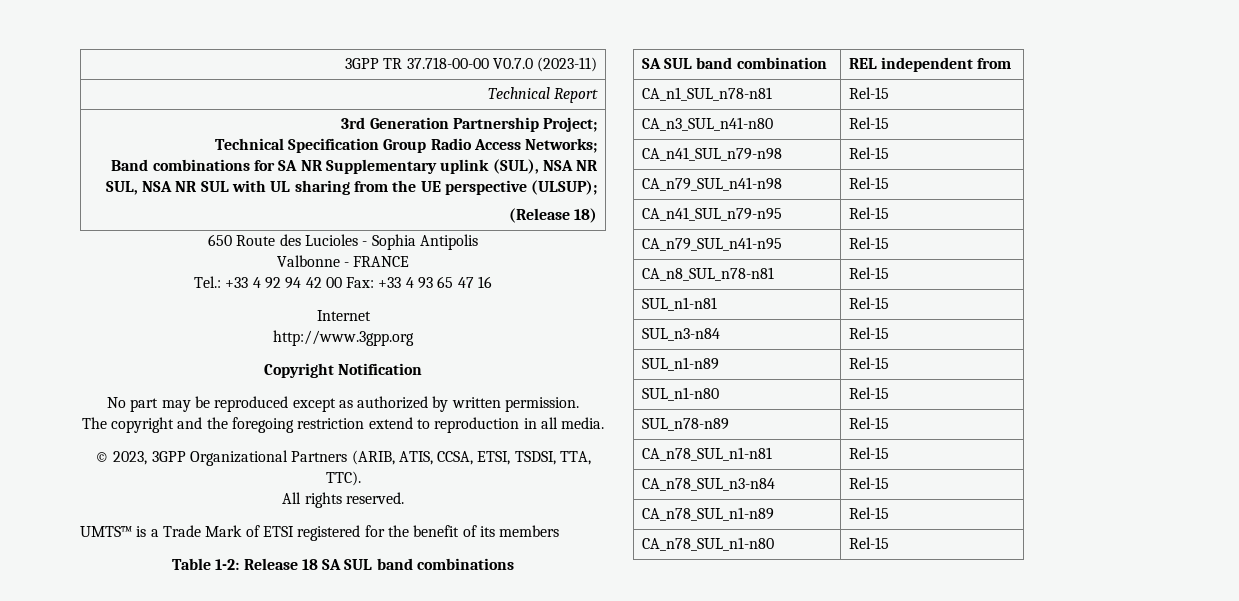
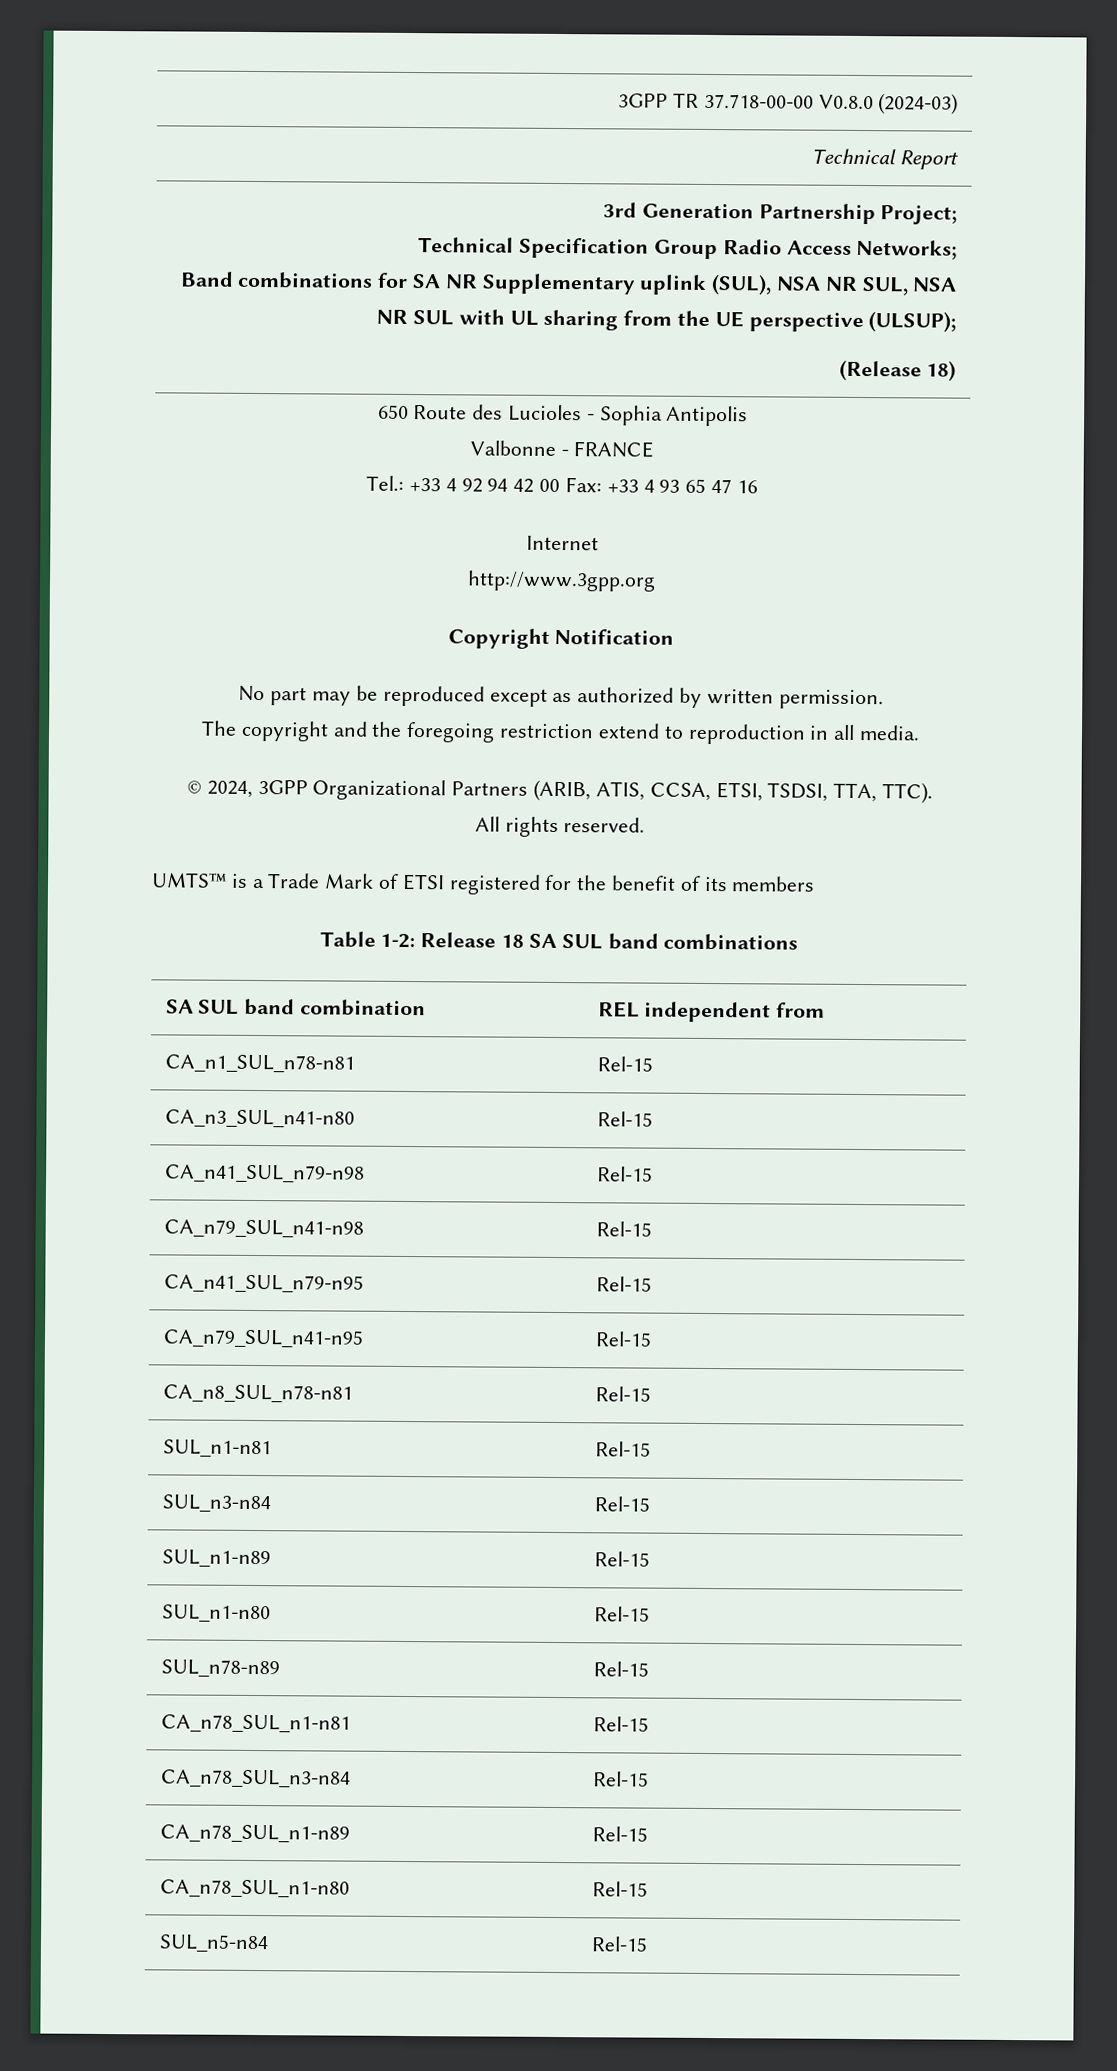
[492,57,598,72] V0.7.0 (2023-11) -> [818,93,959,115] V0.8.0 (2024-03)
[113,451,148,465] 2023, -> [206,780,253,798] 2024,
(889, 543) none -> [158,1934,269,1953] [590,1936,648,1952] // SUL_n5-n84 | Rel-15

